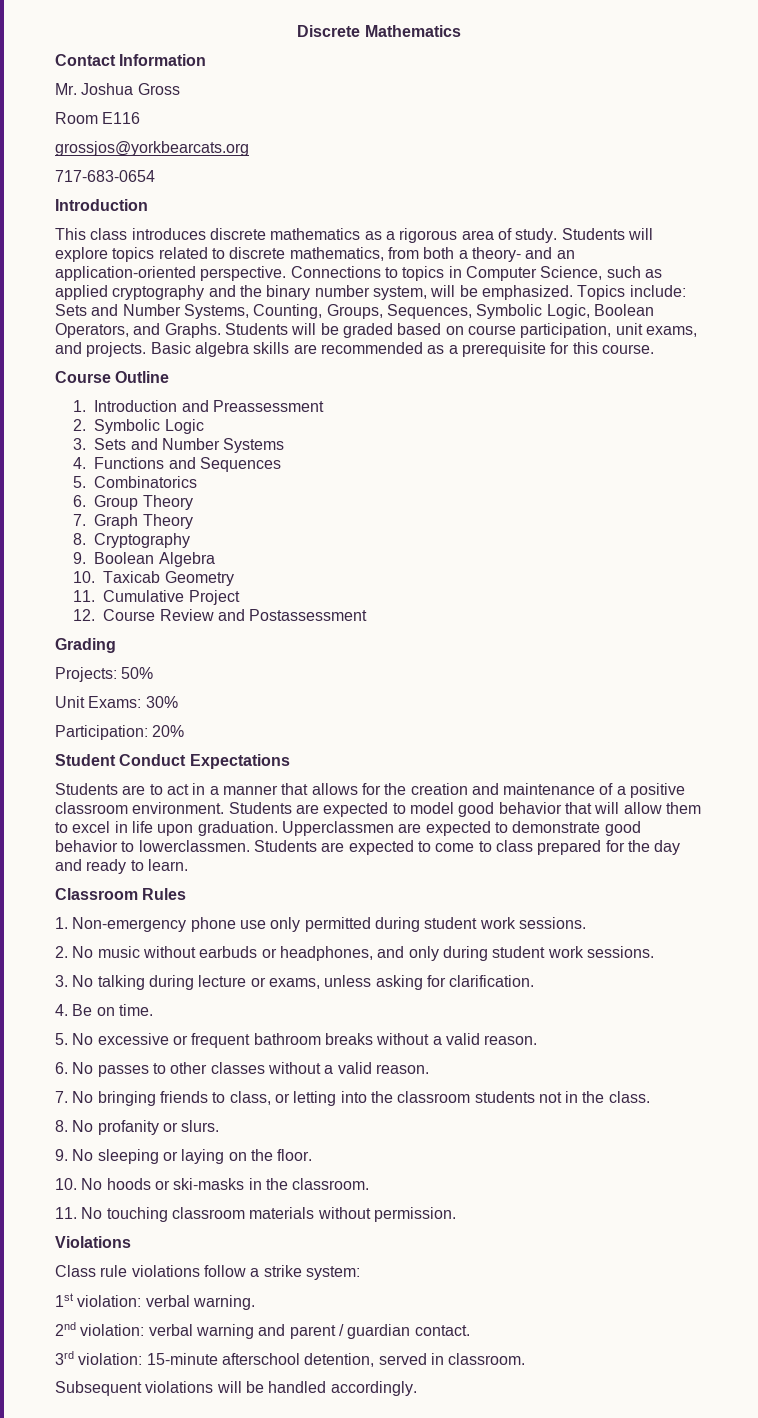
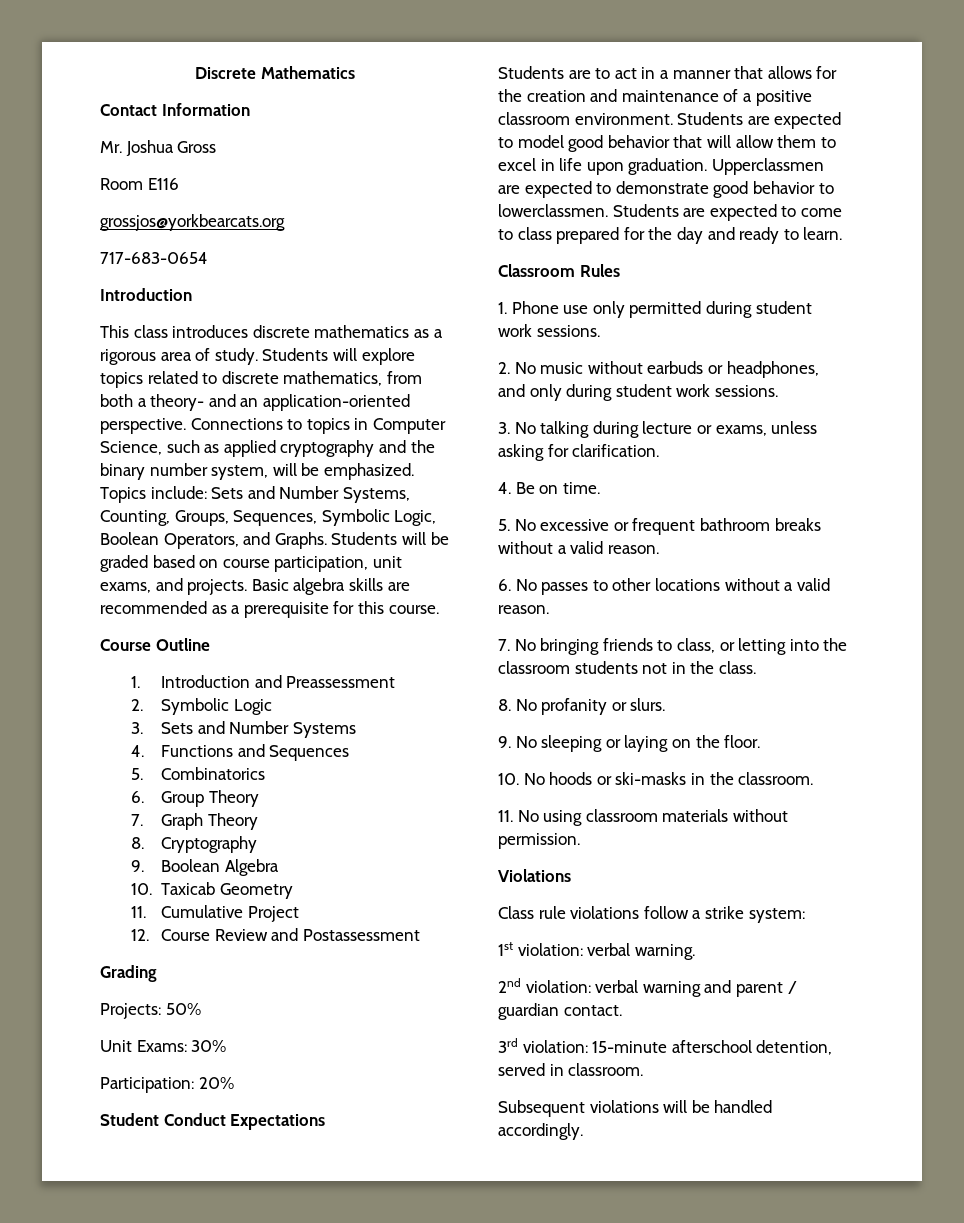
[72,917,236,932] Non-emergency phone -> [511,301,559,314] Phone
[210,1062,265,1074] classes -> [654,578,720,591] locations
[106,1207,168,1222] touching -> [543,810,583,826] using

